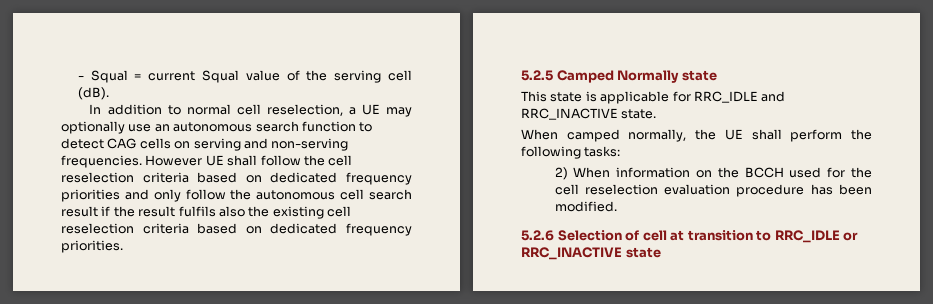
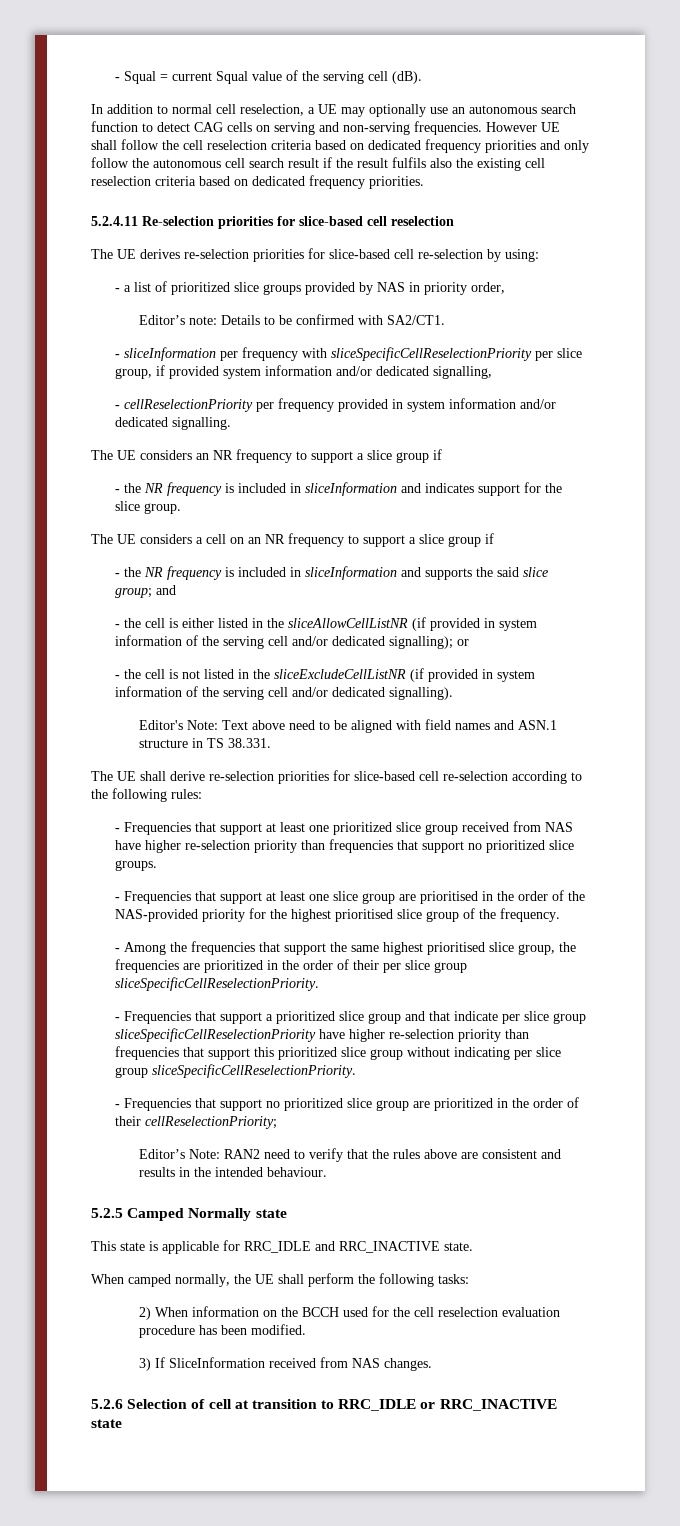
(123, 246) none -> [91,216,454,229] [91,248,539,262] [115,281,506,295] [139,314,446,325] [115,347,583,361] [115,365,493,379] [115,398,557,412] [115,417,232,430] [91,449,442,463] [115,482,563,496] [115,501,182,514] [91,533,494,547] [115,566,549,580] [115,585,177,598] [115,617,538,631] [115,635,470,649] [115,668,536,682] [115,686,454,700] [139,719,558,733] [139,738,272,748] [91,770,582,784] [91,788,202,802] [115,821,574,835] [115,839,575,853] [115,860,158,871] [115,890,586,904] [115,908,561,922] [115,941,577,955] [115,959,468,973] [115,977,320,991] [115,1011,587,1024] [115,1028,530,1042] [115,1046,562,1060] [115,1064,357,1078] [115,1097,580,1111] [115,1116,278,1129] [139,1148,562,1162] [139,1167,328,1177] // 5.2.4.11 Re-selection priorities for slice-based cell reselection // The UE derives re-selection priorities for slice-based cell re-selection by using: // - a list of prioritized slice groups provided by NAS in priority order, // Editor’s note: Details to be confirmed with SA2/CT1. // - sliceInformation per frequency with sliceSpecificCellReselectionPriority per slice group, if provided system information and/or dedicated signalling, // - cellReselectionPriority per frequency provided in system information and/or dedicated signalling. // The UE considers an NR frequency to support a slice group if // - the NR frequency is included in sliceInformation and indicates support for the slice group. // The UE considers a cell on an NR frequency to support a slice group if // - the NR frequency is included in sliceInformation and supports the said slice group; and // - the cell is either listed in the sliceAllowCellListNR (if provided in system information of the serving cell and/or dedicated signalling); or // - the cell is not listed in the sliceExcludeCellListNR (if provided in system information of the serving cell and/or dedicated signalling). // Editor's Note: Text above need to be aligned with field names and ASN.1 structure in TS 38.331. // The UE shall derive re-selection priorities for slice-based cell re-selection according to the following rules: // - Frequencies that support at least one prioritized slice group received from NAS have higher re-selection priority than frequencies that support no prioritized slice groups. // - Frequencies that support at least one slice group are prioritised in the order of the NAS-provided priority for the highest prioritised slice group of the frequency. // - Among the frequencies that support the same highest prioritised slice group, the frequencies are prioritized in the order of their per slice group sliceSpecificCellReselectionPriority. // - Frequencies that support a prioritized slice group and that indicate per slice group sliceSpecificCellReselectionPriority have higher re-selection priority than frequencies that support this prioritized slice group without indicating per slice group sliceSpecificCellReselectionPriority. // - Frequencies that support no prioritized slice group are prioritized in the order of their cellReselectionPriority; // Editor’s Note: RAN2 need to verify that the rules above are consistent and results in the intended behaviour.
(617, 206) none -> [139,1357,433,1371] // 3) If SliceInformation received from NAS changes.

